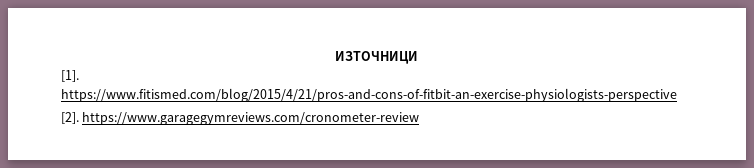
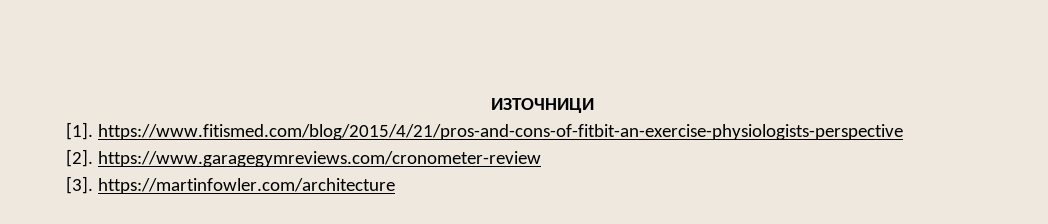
(420, 118) none -> [66,176,395,194] // [3]. https://martinfowler.com/architecture

